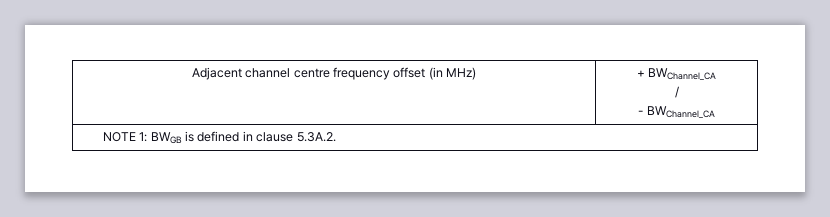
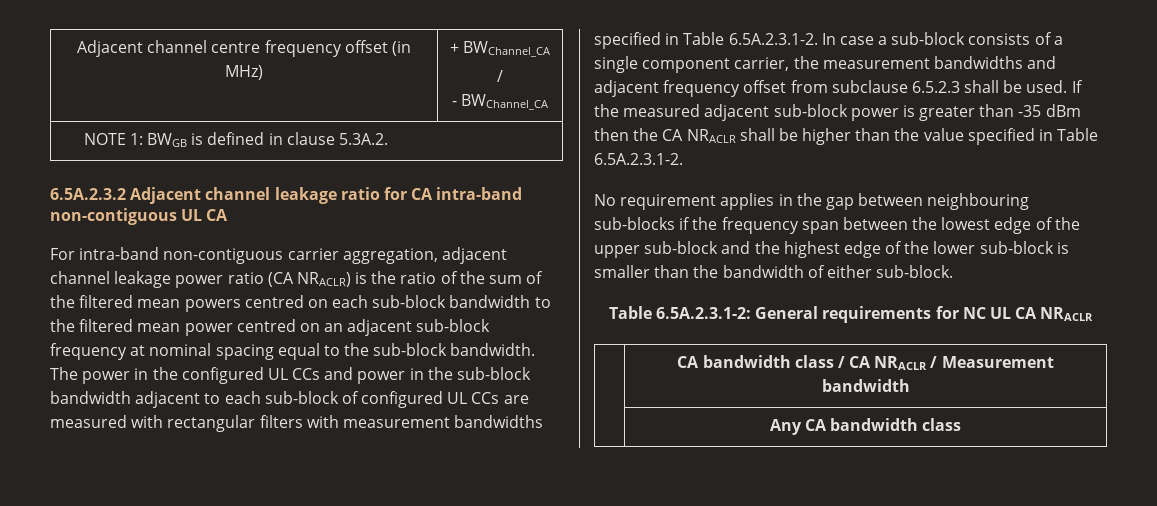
(336, 137) none -> [50,187,523,204] [50,208,229,225] [50,247,507,264] [50,271,544,288] [50,295,551,312] [50,319,491,336] [50,343,536,360] [50,367,532,384] [50,391,529,408] [50,415,544,432] [594,32,1063,49] [594,56,1057,73] [594,80,1083,97] [594,104,1081,121] [594,128,1099,145] [594,153,683,165] [594,193,1030,210] [594,217,1080,234] [594,241,1069,258] [594,265,954,278] [608,306,1094,323] [677,355,1054,370] [821,379,910,392] [769,418,962,435] // 6.5A.2.3.2 Adjacent channel leakage ratio for CA intra-band non-contiguous UL CA // For intra-band non-contiguous carrier aggregation, adjacent channel leakage power ratio (CA NRACLR) is the ratio of the sum of the filtered mean powers centred on each sub-block bandwidth to the filtered mean power centred on an adjacent sub-block frequency at nominal spacing equal to the sub-block bandwidth. The power in the configured UL CCs and power in the sub-block bandwidth adjacent to each sub-block of configured UL CCs are measured with rectangular filters with measurement bandwidths specified in Table 6.5A.2.3.1-2. In case a sub-block consists of a single component carrier, the measurement bandwidths and adjacent frequency offset from subclause 6.5.2.3 shall be used. If the measured adjacent sub-block power is greater than -35 dBm then the CA NRACLR shall be higher than the value specified in Table 6.5A.2.3.1-2. // No requirement applies in the gap between neighbouring sub-blocks if the frequency span between the lowest edge of the upper sub-block and the highest edge of the lower sub-block is smaller than the bandwidth of either sub-block. // Table 6.5A.2.3.1-2: General requirements for NC UL CA NRACLR // | CA bandwidth class / CA NRACLR / Measurement bandwidth // | Any CA bandwidth class

